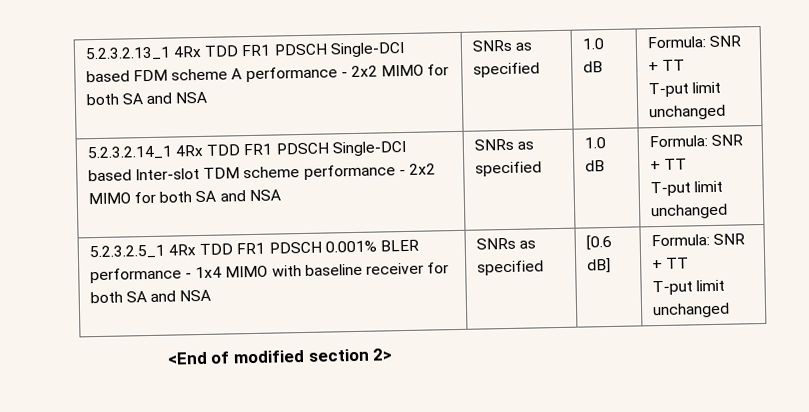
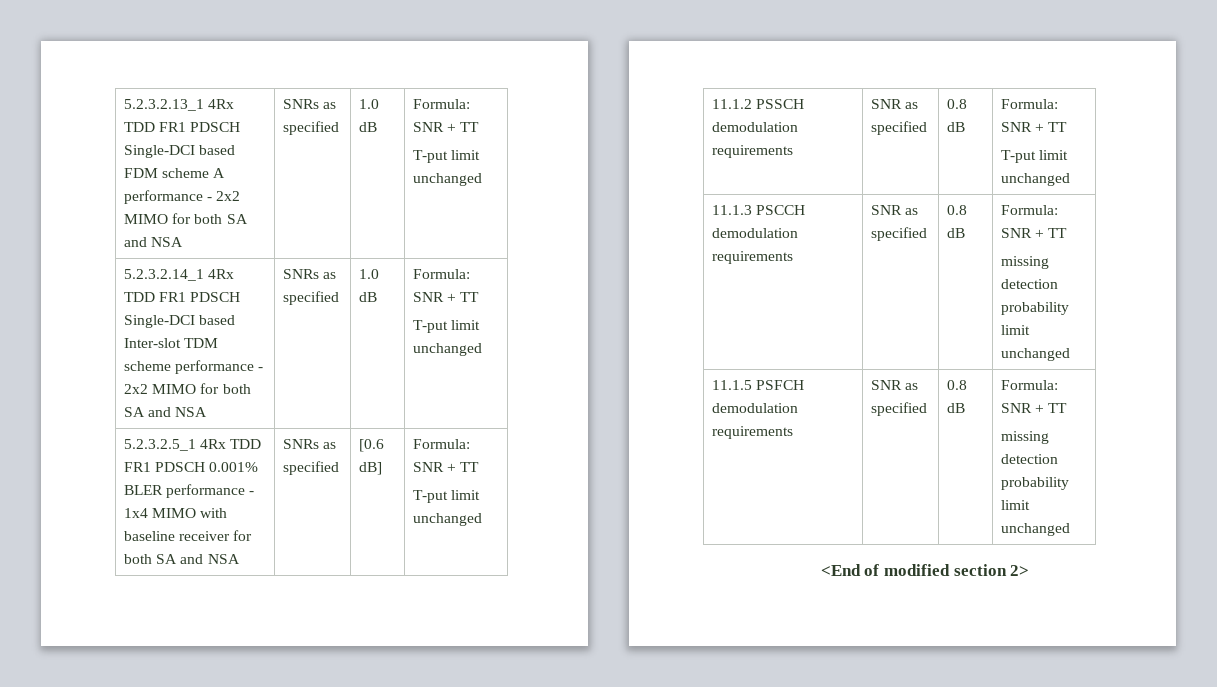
(730, 310) none -> [712,99,805,109] [712,122,799,132] [712,145,794,158] [871,99,919,109] [871,121,928,135] [947,99,968,109] [947,122,966,132] [1001,99,1059,109] [1001,122,1068,132] [1001,150,1069,163] [1001,173,1071,186] [712,205,806,215] [712,228,799,238] [712,251,794,264] [871,205,919,215] [871,227,928,241] [947,205,968,215] [947,228,966,238] [1001,205,1059,215] [1001,228,1068,238] [1001,256,1050,269] [1001,279,1059,289] [1001,302,1070,315] [1001,325,1031,335] [1001,348,1071,361] [712,380,805,390] [712,403,799,413] [712,426,794,439] [871,380,919,390] [871,402,928,416] [947,380,968,390] [947,403,966,413] [1001,380,1059,390] [1001,403,1068,413] [1001,431,1050,444] [1001,454,1059,464] [1001,477,1070,490] [1001,500,1031,510] [1001,523,1071,536] // 11.1.2 PSSCH demodulation requirements | SNR as specified | 0.8 dB | Formula: SNR + TT // T-put limit unchanged // 11.1.3 PSCCH demodulation requirements | SNR as specified | 0.8 dB | Formula: SNR + TT // missing detection probability limit unchanged // 11.1.5 PSFCH demodulation requirements | SNR as specified | 0.8 dB | Formula: SNR + TT // missing detection probability limit unchanged

